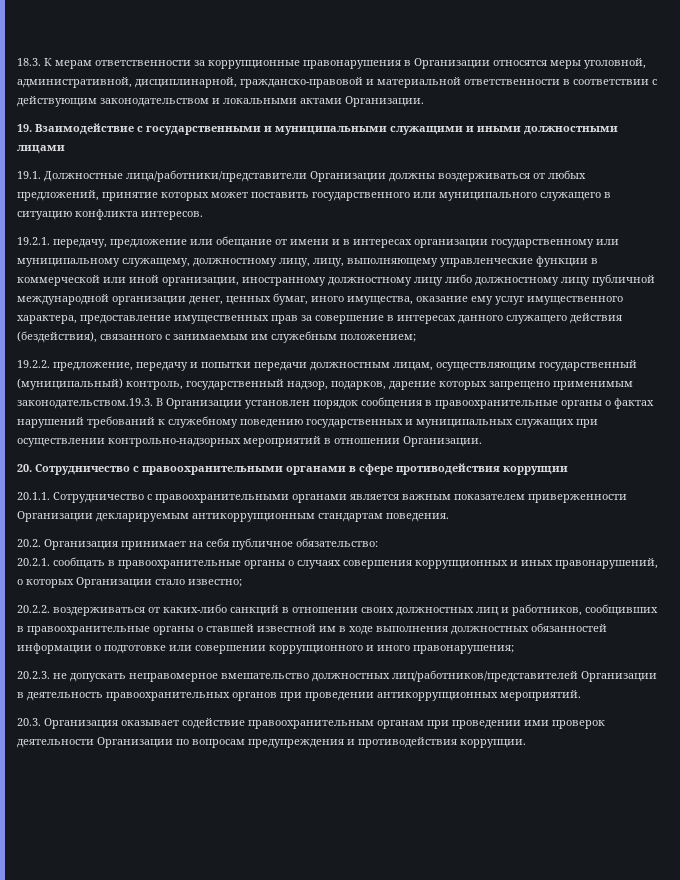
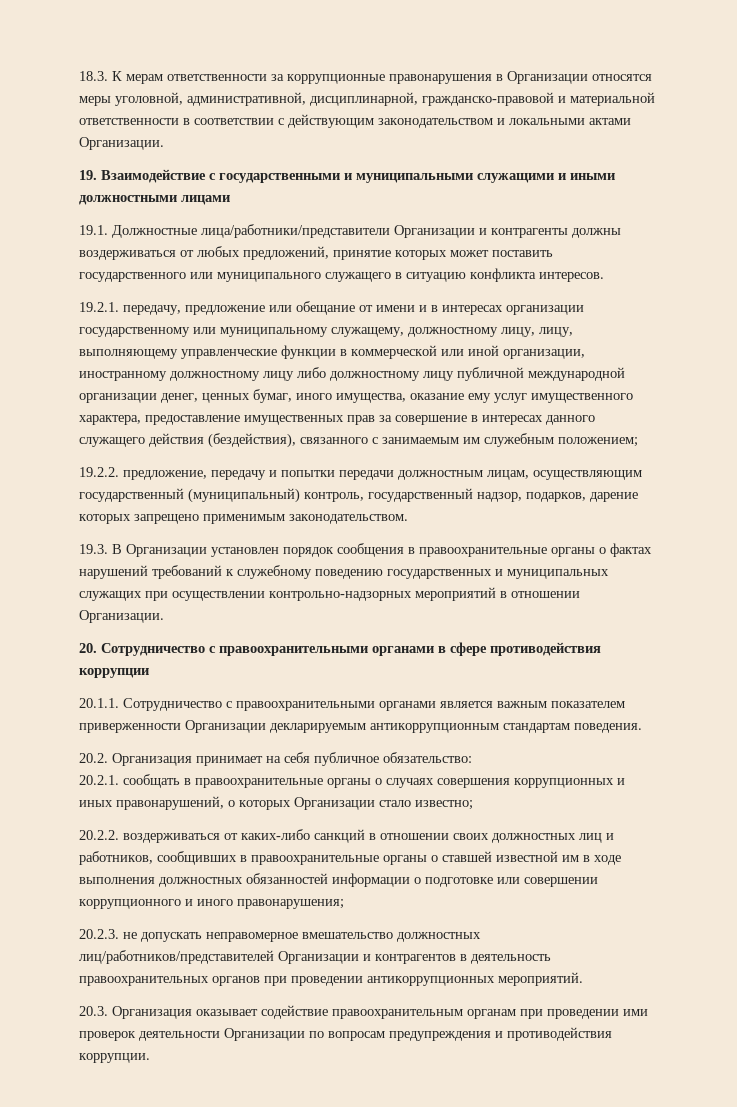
(386, 176) none -> [479,228,568,238] и контрагенты
[17,398,153,409] законодательством.19.3. -> [289,514,408,524] [79,544,108,554] законодательством. // 19.3.
(657, 676) none -> [363,954,456,964] и контрагентов

